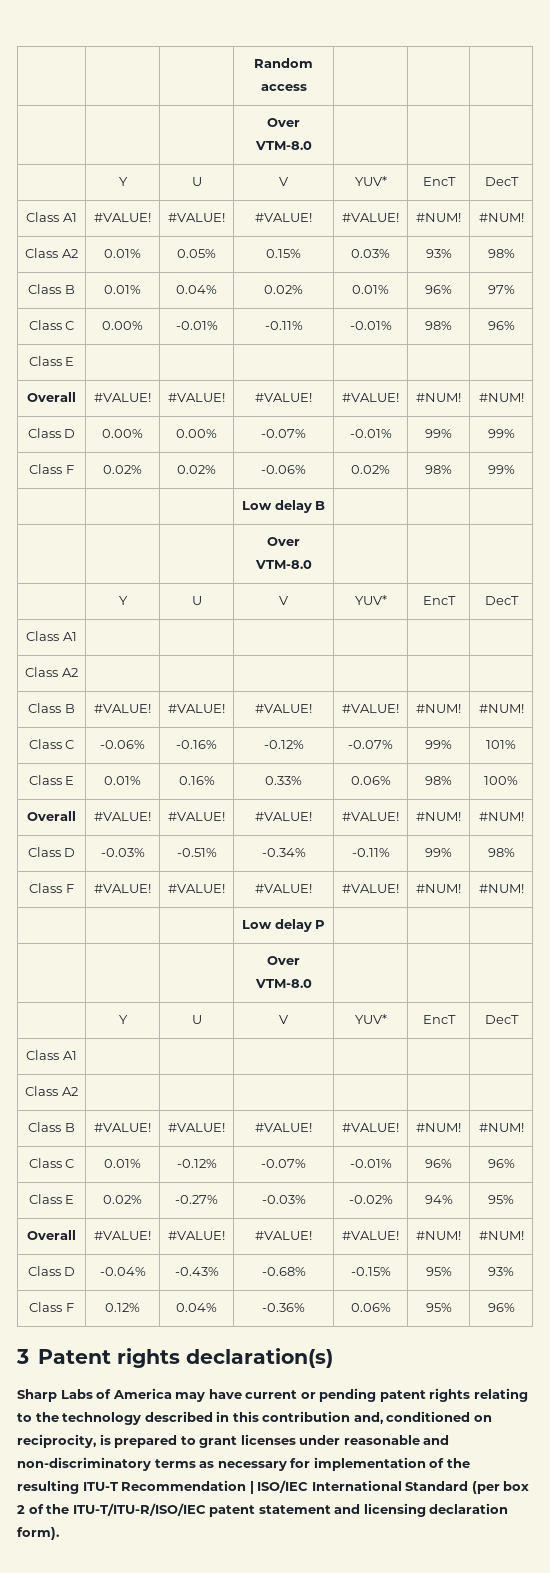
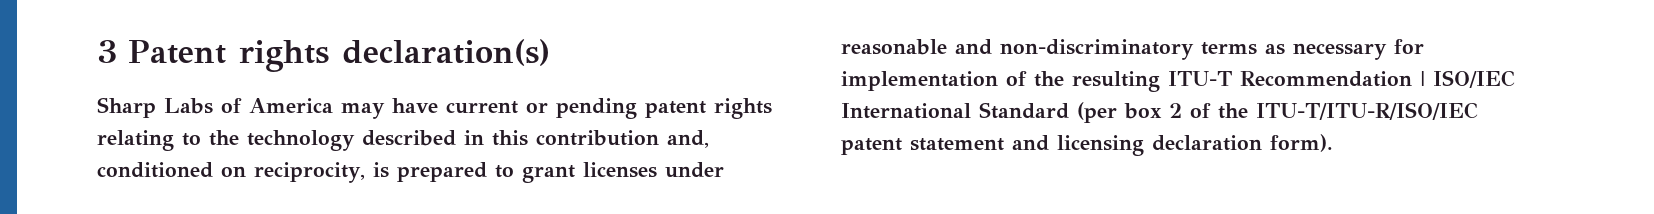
[254,58,313,68] [260,84,307,91] [267,118,300,127] [254,141,312,150] [118,177,128,186] [191,177,202,186] [279,177,289,186] [354,176,387,186] [422,177,456,186] [484,177,519,186] [26,212,77,222] [94,213,151,222] [168,213,225,222] [255,213,312,222] [342,213,399,222] [416,213,461,222] [478,213,524,222] [25,248,78,258] [104,249,141,258] [177,249,216,258] [266,249,301,258] [351,249,390,258] [425,249,452,258] [487,249,515,258] [28,284,75,294] [104,285,141,294] [176,285,217,294] [264,285,303,294] [352,285,389,294] [425,285,452,294] [487,285,515,294] [28,320,75,330] [102,321,143,330] [175,321,218,330] [264,321,303,330] [349,321,392,330] [425,321,452,330] [487,321,515,330] [28,356,75,366] [27,392,76,402] [94,393,151,402] [168,393,225,402] [255,393,312,402] [342,393,399,402] [416,393,461,402] [478,393,524,402] [27,428,76,438] [102,429,143,438] [176,429,217,438] [261,429,306,438] [349,429,392,438] [425,429,452,438] [487,429,515,438] [29,464,74,474] [103,465,142,474] [177,465,216,474] [261,465,306,474] [351,465,390,474] [425,465,452,474] [487,465,515,474] [241,500,326,513] [267,537,300,546] [254,560,312,569] [118,596,128,605] [191,596,202,605] [279,596,289,605] [354,595,387,605] [422,596,456,605] [484,596,519,605] [26,631,77,641] [25,667,78,677] [28,703,75,713] [94,704,151,713] [168,704,225,713] [255,704,312,713] [342,704,399,713] [416,704,461,713] [478,704,524,713] [28,739,75,749] [100,740,145,749] [176,740,217,749] [263,740,304,749] [348,740,393,749] [425,740,452,749] [486,740,516,749] [28,775,75,785] [104,776,141,785] [178,776,215,785] [265,776,302,785] [350,776,391,785] [425,776,452,785] [484,776,518,785] [27,811,76,821] [94,812,151,821] [168,812,225,821] [255,812,312,821] [342,812,399,821] [416,812,461,821] [478,812,524,821] [27,847,76,857] [100,848,145,857] [176,848,217,857] [261,848,306,857] [351,848,390,857] [425,848,452,857] [487,848,515,857] [29,883,74,893] [94,884,151,893] [168,884,225,893] [255,884,312,893] [342,884,399,893] [416,884,461,893] [478,884,524,893] [241,919,326,932] [267,956,300,965] [254,979,312,988] [118,1015,128,1024] [191,1015,202,1024] [279,1015,289,1024] [354,1014,387,1024] [422,1015,456,1024] [484,1015,519,1024] [26,1050,77,1060] [25,1086,78,1096] [28,1122,75,1132] [94,1123,151,1132] [168,1123,225,1132] [255,1123,312,1132] [342,1123,399,1132] [416,1123,461,1132] [478,1123,524,1132] [28,1158,75,1168] [104,1159,141,1168] [176,1159,217,1168] [261,1159,306,1168] [349,1159,392,1168] [425,1159,452,1168] [487,1159,515,1168] [28,1194,75,1204] [103,1195,142,1204] [175,1195,218,1204] [261,1195,306,1204] [348,1195,393,1204] [424,1195,453,1204] [488,1195,514,1204] [27,1230,76,1240] [94,1231,151,1240] [168,1231,225,1240] [255,1231,312,1240] [342,1231,399,1240] [416,1231,461,1240] [478,1231,524,1240] [27,1266,76,1276] [99,1267,146,1276] [174,1267,219,1276] [261,1267,306,1276] [350,1267,391,1276] [425,1267,452,1276] [488,1267,514,1276] [29,1302,74,1312] [105,1303,140,1312] [176,1303,217,1312] [262,1303,305,1312] [350,1303,391,1312] [425,1303,452,1312] [487,1303,515,1312] | | | Random access | | | // | | | Over VTM-8.0 | | | // | Y | U | V | YUV* | EncT | DecT // Class A1 | #VALUE! | #VALUE! | #VALUE! | #VALUE! | #NUM! | #NUM! // Class A2 | 0.01% | 0.05% | 0.15% | 0.03% | 93% | 98% // Class B | 0.01% | 0.04% | 0.02% | 0.01% | 96% | 97% // Class C | 0.00% | -0.01% | -0.11% | -0.01% | 98% | 96% // Class E | | | | | | // Overall | #VALUE! | #VALUE! | #VALUE! | #VALUE! | #NUM! | #NUM! // Class D | 0.00% | 0.00% | -0.07% | -0.01% | 99% | 99% // Class F | 0.02% | 0.02% | -0.06% | 0.02% | 98% | 99% // | | | Low delay B | | | // | | | Over VTM-8.0 | | | // | Y | U | V | YUV* | EncT | DecT // Class A1 | | | | | | // Class A2 | | | | | | // Class B | #VALUE! | #VALUE! | #VALUE! | #VALUE! | #NUM! | #NUM! // Class C | -0.06% | -0.16% | -0.12% | -0.07% | 99% | 101% // Class E | 0.01% | 0.16% | 0.33% | 0.06% | 98% | 100% // Overall | #VALUE! | #VALUE! | #VALUE! | #VALUE! | #NUM! | #NUM! // Class D | -0.03% | -0.51% | -0.34% | -0.11% | 99% | 98% // Class F | #VALUE! | #VALUE! | #VALUE! | #VALUE! | #NUM! | #NUM! // | | | Low delay P | | | // | | | Over VTM-8.0 | | | // | Y | U | V | YUV* | EncT | DecT // Class A1 | | | | | | // Class A2 | | | | | | // Class B | #VALUE! | #VALUE! | #VALUE! | #VALUE! | #NUM! | #NUM! // Class C | 0.01% | -0.12% | -0.07% | -0.01% | 96% | 96% // Class E | 0.02% | -0.27% | -0.03% | -0.02% | 94% | 95% // Overall | #VALUE! | #VALUE! | #VALUE! | #VALUE! | #NUM! | #NUM! // Class D | -0.04% | -0.43% | -0.68% | -0.15% | 95% | 93% // Class F | 0.12% | 0.04% | -0.36% | 0.06% | 95% | 96% // -> (97, 51) none

